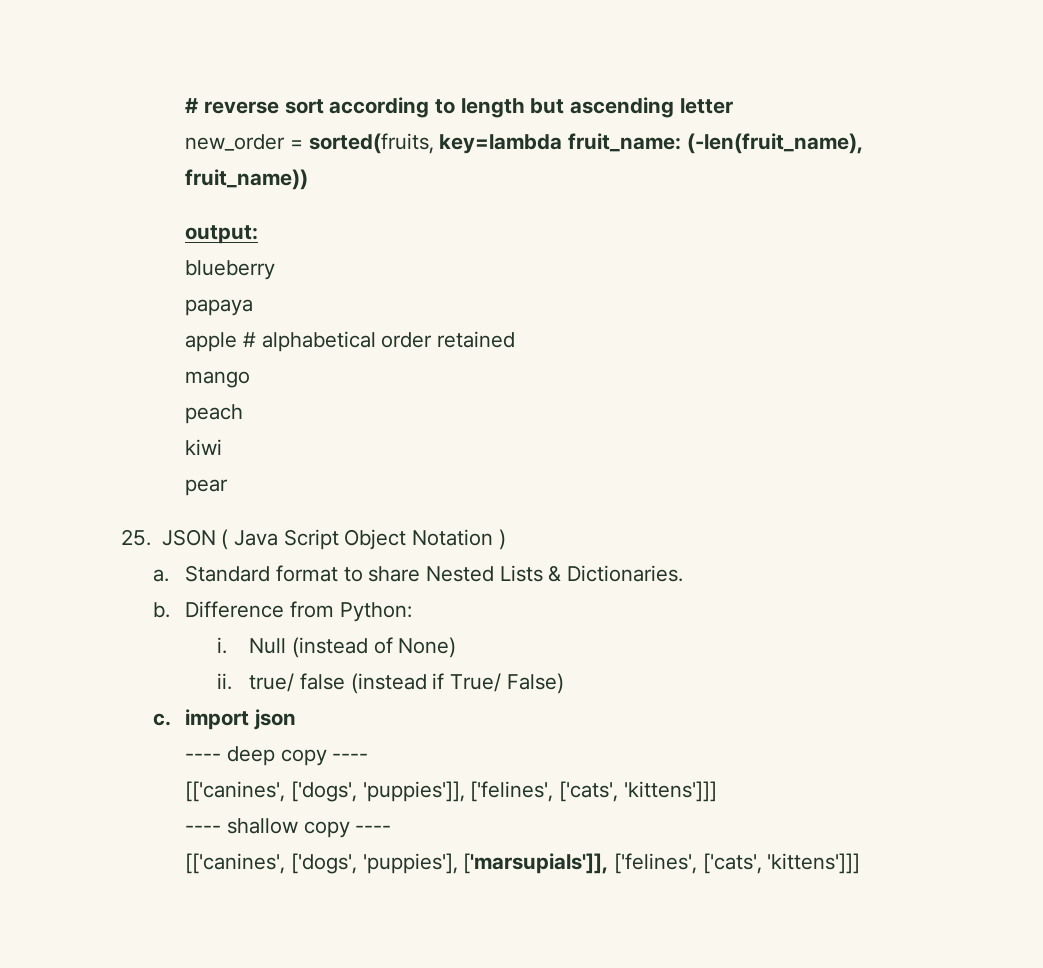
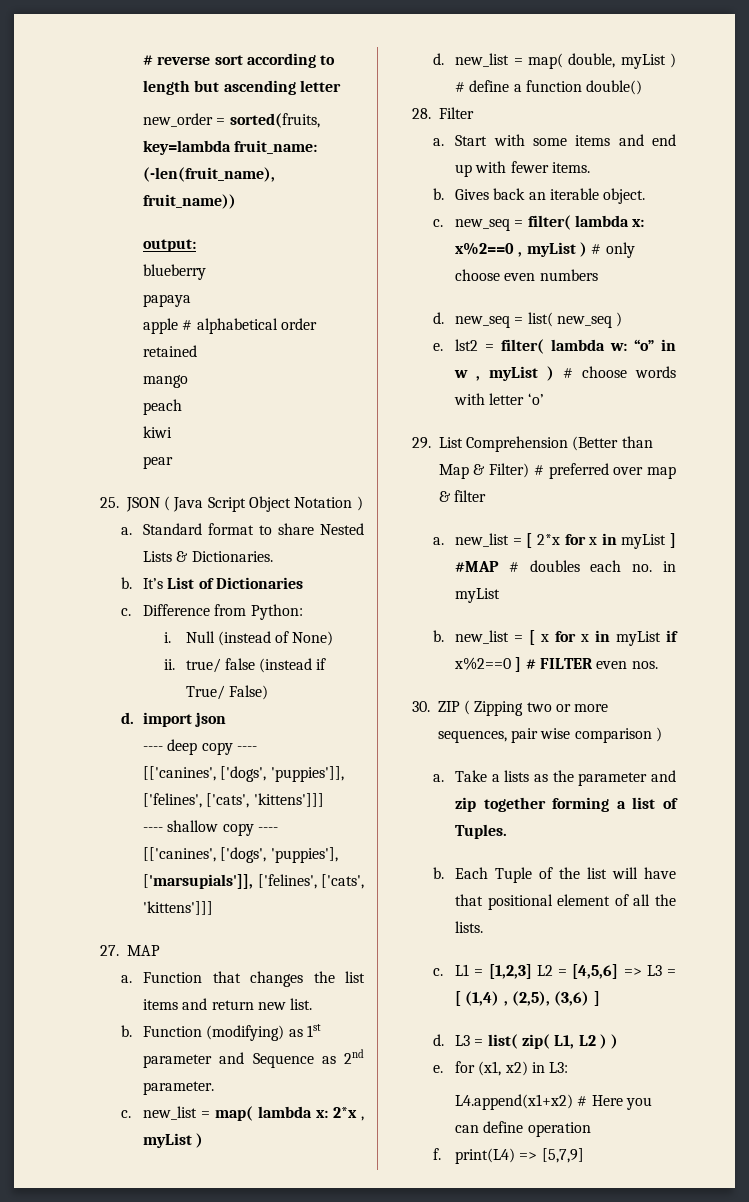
(171, 610) none -> [143,577,304,589] [121,608,132,616] It’s List of Dictionaries // c.
[153,713,172,726] c. -> [121,712,135,724] d.
(861, 863) none -> [99,945,160,956] [121,971,365,987] [143,998,313,1010] [121,1024,322,1041] [143,1049,364,1068] [143,1081,215,1095] [121,1106,364,1121] [143,1133,204,1148] [433,53,676,69] [455,80,643,95] [411,107,474,119] [433,134,676,146] [455,161,591,177] [433,188,646,204] [433,215,645,231] [455,242,635,258] [455,269,598,281] [433,312,623,328] [433,339,676,354] [454,366,676,381] [454,393,544,405] [411,436,653,452] [438,463,676,479] [438,490,487,502] [433,533,676,549] [455,560,676,572] [455,588,501,603] [433,630,678,646] [454,657,658,672] [411,700,609,716] [437,727,662,743] [433,770,676,786] [455,797,678,812] [455,824,508,839] [433,867,676,883] [455,894,676,910] [455,921,484,933] [433,964,676,979] [455,991,600,1006] [433,1034,619,1049] [433,1061,569,1076] [455,1094,653,1110] [455,1121,591,1137] [433,1148,584,1164] // 27. MAP // a. Function that changes the list items and return new list. // b. Function (modifying) as 1st parameter and Sequence as 2nd parameter. // c. new_list = map( lambda x: 2*x , myList ) // d. new_list = map( double, myList ) # define a function double() // 28. Filter // a. Start with some items and end up with fewer items. // b. Gives back an iterable object. // c. new_seq = filter( lambda x: x%2==0 , myList ) # only choose even numbers // d. new_seq = list( new_seq ) // e. lst2 = filter( lambda w: “o” in w , myList ) # choose words with letter ‘o’ // 29. List Comprehension (Better than Map & Filter) # preferred over map & filter // a. new_list = [ 2*x for x in myList ] #MAP # doubles each no. in myList // b. new_list = [ x for x in myList if x%2==0 ] # FILTER even nos. // 30. ZIP ( Zipping two or more sequences, pair wise comparison ) // a. Take a lists as the parameter and zip together forming a list of Tuples. // b. Each Tuple of the list will have that positional element of all the lists. // c. L1 = [1,2,3] L2 = [4,5,6] => L3 = [ (1,4) , (2,5), (3,6) ] // d. L3 = list( zip( L1, L2 ) ) // e. for (x1, x2) in L3: // L4.append(x1+x2) # Here you can define operation // f. print(L4) => [5,7,9]

